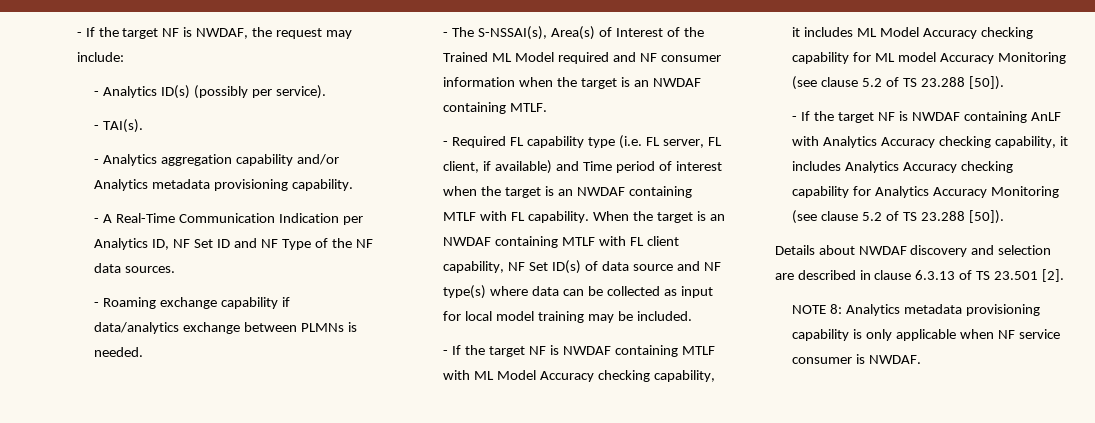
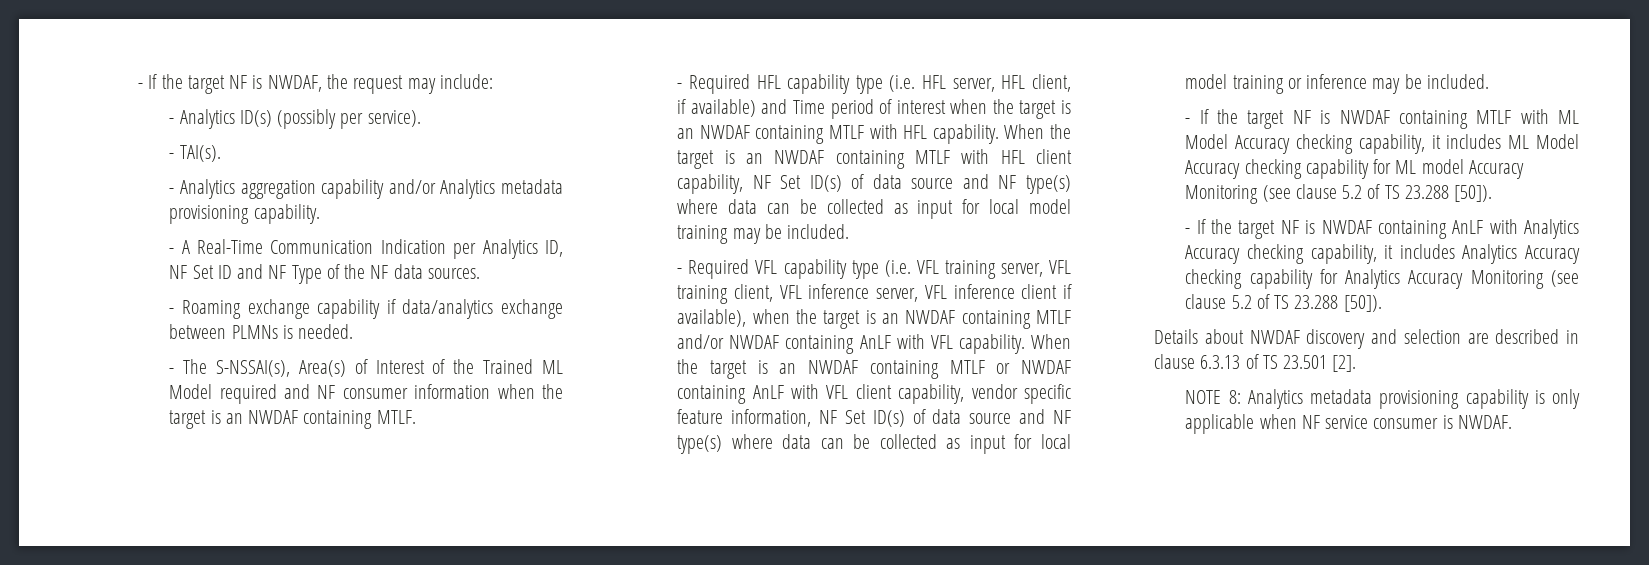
[510,135,722,149] FL capability type (i.e. FL server, FL -> [756,74,1026,94] HFL capability type (i.e. HFL server, HFL
[511,212,526,221] FL -> [903,125,928,139] HFL
[630,237,645,246] FL -> [1000,150,1025,164] HFL
(692, 316) none -> [677,259,1071,279] [677,284,1072,304] [677,309,1071,329] [677,334,1071,354] [677,359,1071,379] [677,384,1071,404] [677,409,1071,427] [677,434,1071,454] [1185,74,1489,94] // - Required VFL capability type (i.e. VFL training server, VFL training client, VFL inference server, VFL inference client if available), when the target is an NWDAF containing MTLF and/or NWDAF containing AnLF with VFL capability. When the target is an NWDAF containing MTLF or NWDAF containing AnLF with VFL client capability, vendor specific feature information, NF Set ID(s) of data source and NF type(s) where data can be collected as input for local model training or inference may be included.

